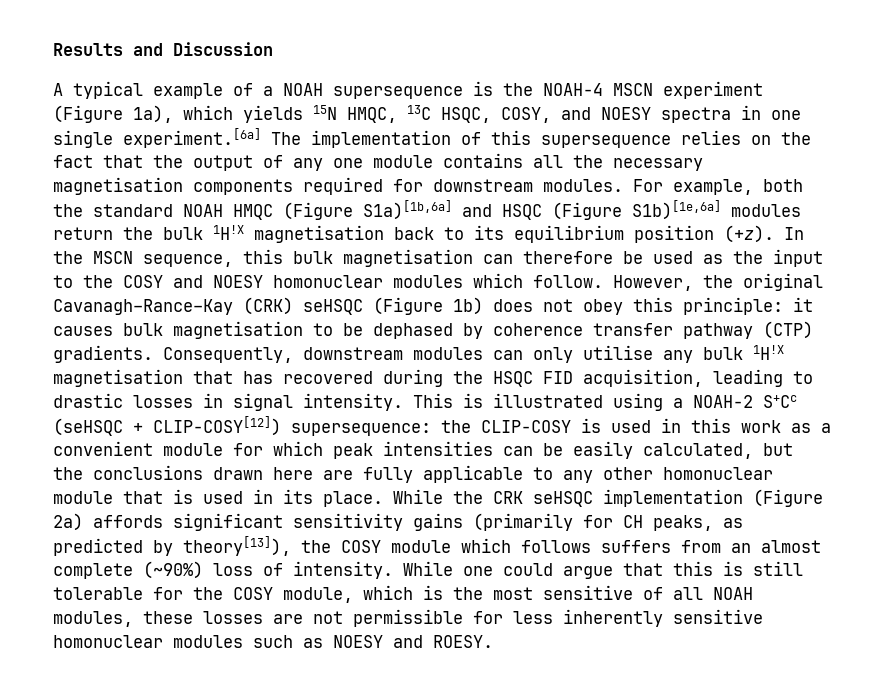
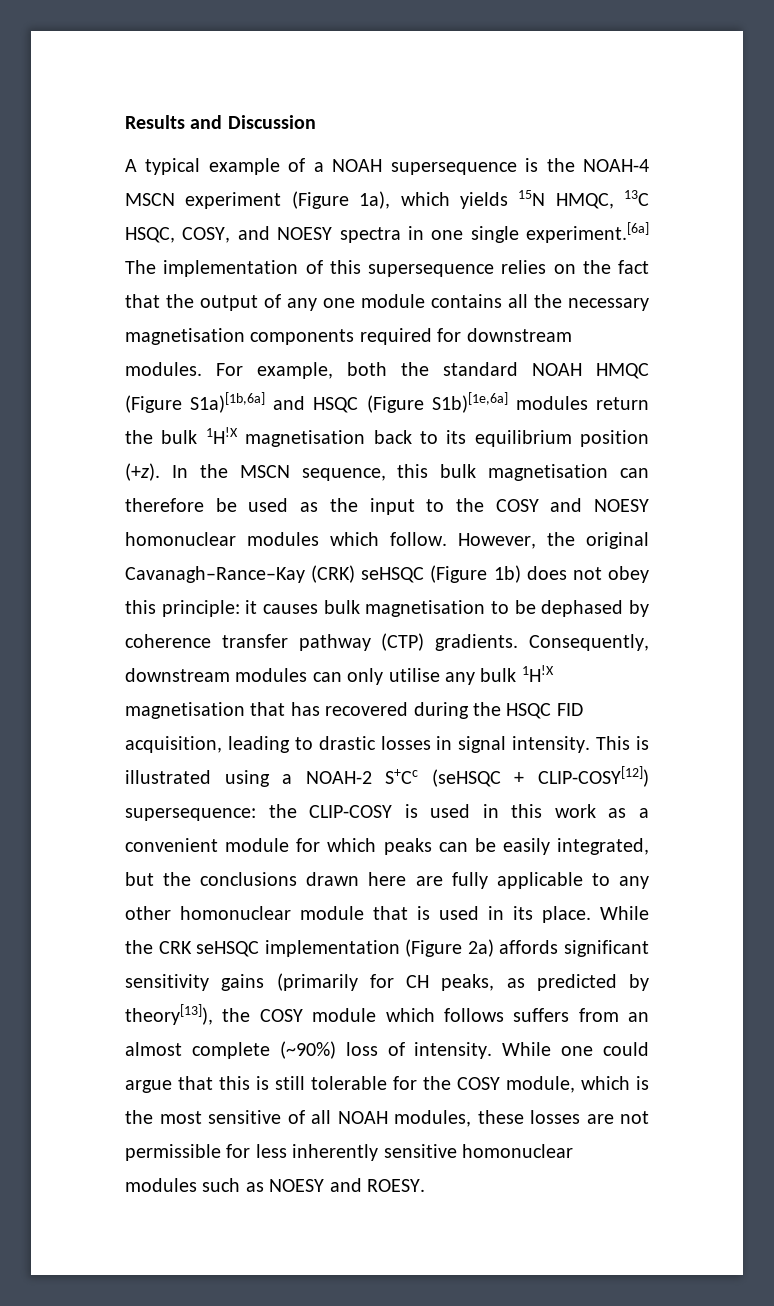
[333,441,493,459] peak intensities -> [383,838,432,855] peaks
[643,443,753,459] calculated, -> [557,838,649,855] integrated,

